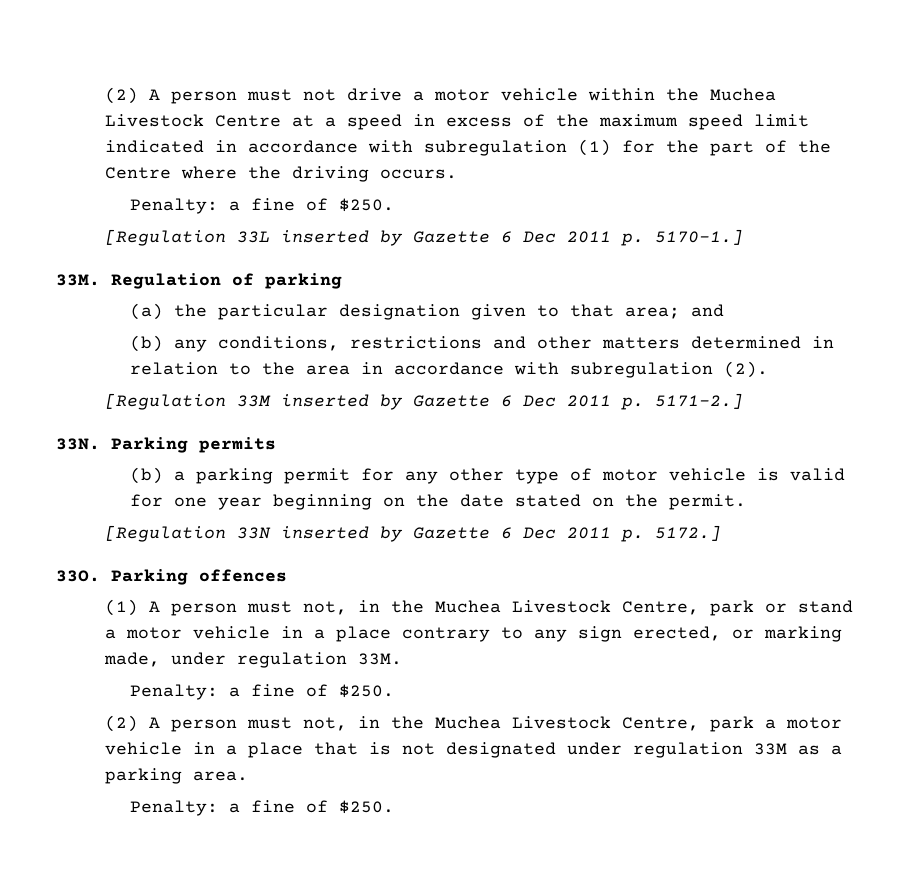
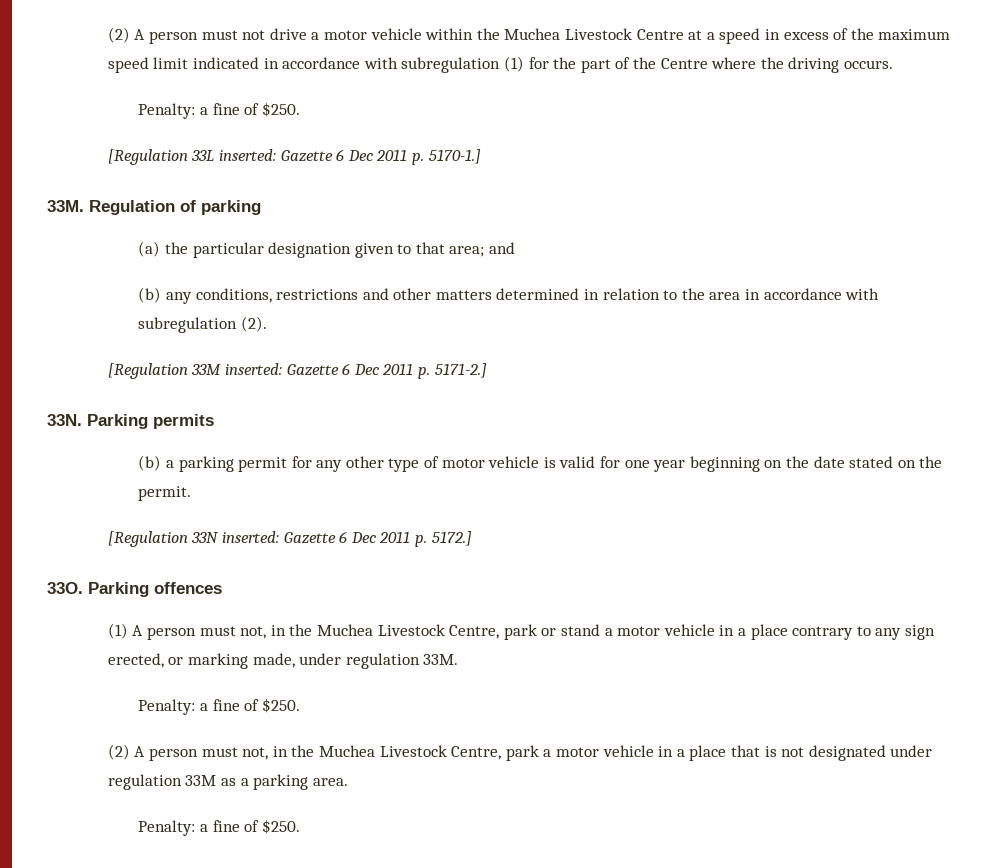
[280,230,403,246] inserted by -> [219,149,277,161] inserted:
[280,394,403,410] inserted by -> [225,363,283,375] inserted:
[280,526,403,542] inserted by -> [222,531,280,543] inserted:

